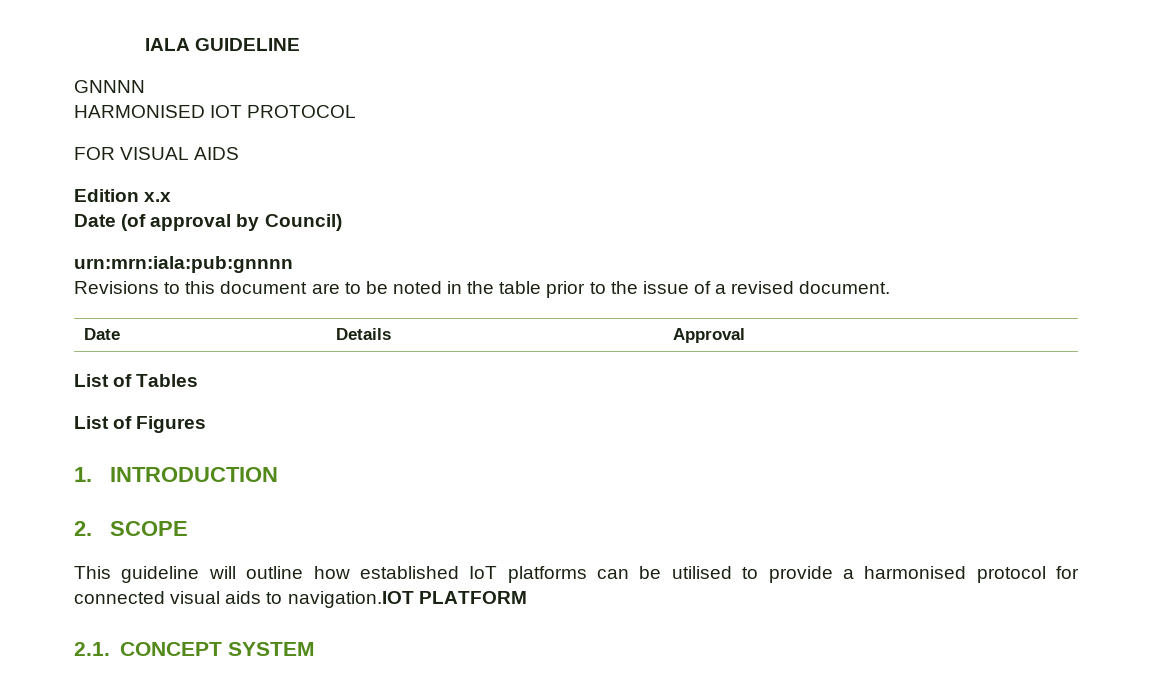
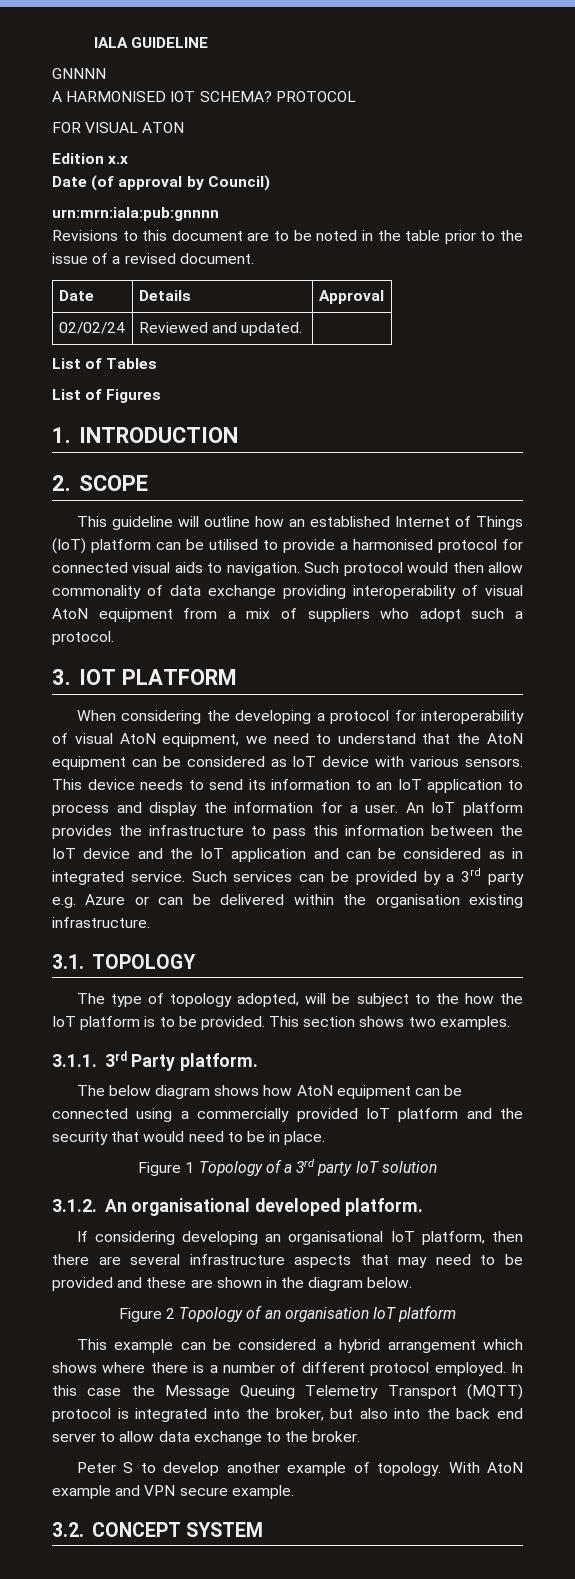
(145, 86) none -> [52,91,62,102] A
(243, 111) none -> [199,91,272,102] SCHEMA?
[194,147,240,160] AIDS -> [142,122,185,133] ATON
(745, 335) none -> [58,322,125,334] [138,322,302,336] // 02/02/24 | Reviewed and updated. |
[359,566,587,583] established IoT platforms -> [288,516,523,530] [52,538,151,554] an established Internet of Things (IoT) platform
[287,591,527,608] [74,642,110,656] navigation.IOT PLATFORM // 2.1. -> [226,562,523,576] [52,585,523,599] [52,608,523,622] [52,631,114,645] [52,669,237,685] [76,710,524,724] [52,733,523,747] [52,756,524,770] [52,779,523,793] [52,802,524,816] [52,825,523,839] [52,848,523,862] [52,868,525,885] [52,894,523,908] [52,917,150,928] [52,954,196,969] [76,993,523,1007] [52,1016,510,1030] [52,1051,259,1071] [76,1085,463,1099] [52,1108,523,1122] [52,1131,326,1145] [138,1159,437,1176] [52,1198,423,1216] [76,1231,523,1245] [52,1254,523,1268] [52,1277,413,1291] [118,1305,457,1322] [76,1339,523,1353] [52,1362,523,1376] [52,1384,523,1400] [52,1408,523,1422] [52,1431,361,1445] [76,1462,523,1476] [52,1485,294,1499] [52,1522,84,1537] navigation. Such protocol would then allow commonality of data exchange providing interoperability of visual AtoN equipment from a mix of suppliers who adopt such a protocol. // 3. IOT PLATFORM // When considering the developing a protocol for interoperability of visual AtoN equipment, we need to understand that the AtoN equipment can be considered as IoT device with various sensors. This device needs to send its information to an IoT application to process and display the information for a user. An IoT platform provides the infrastructure to pass this information between the IoT device and the IoT application and can be considered as in integrated service. Such services can be provided by a 3rd party e.g. Azure or can be delivered within the organisation existing infrastructure. // 3.1. TOPOLOGY // The type of topology adopted, will be subject to the how the IoT platform is to be provided. This section shows two examples. // 3.1.1. 3rd Party platform. // The below diagram shows how AtoN equipment can be connected using a commercially provided IoT platform and the security that would need to be in place. // Figure 1 Topology of a 3rd party IoT solution // 3.1.2. An organisational developed platform. // If considering developing an organisational IoT platform, then there are several infrastructure aspects that may need to be provided and these are shown in the diagram below. // Figure 2 Topology of an organisation IoT platform // This example can be considered a hybrid arrangement which shows where there is a number of different protocol employed. In this case the Message Queuing Telemetry Transport (MQTT) protocol is integrated into the broker, but also into the back end server to allow data exchange to the broker. // Peter S to develop another example of topology. With AtoN example and VPN secure example. // 3.2.

